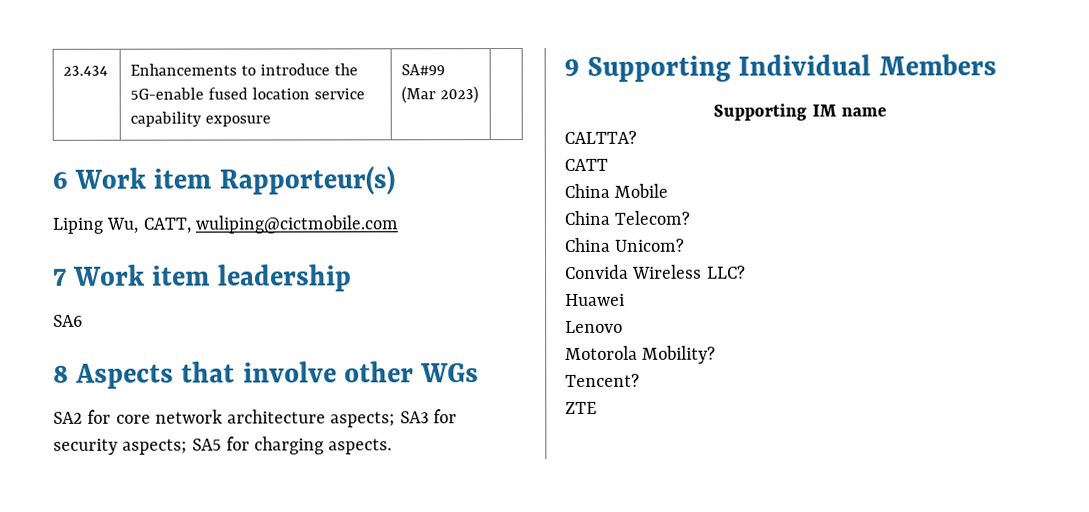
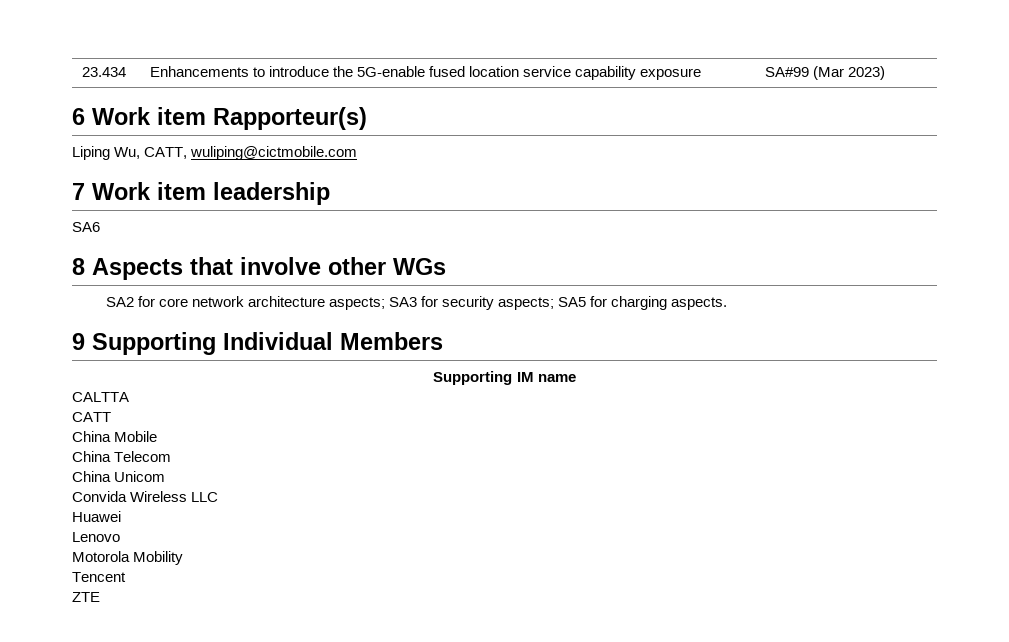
[564,130,637,144] CALTTA? -> [72,392,129,402] CALTTA
[614,210,691,225] [564,237,685,252] Telecom? // China Unicom? -> [114,451,172,462] [72,471,166,482] Telecom // China Unicom
[706,265,746,279] LLC? -> [191,492,219,502] LLC
[642,345,717,364] [565,373,640,387] Mobility? // Tencent? -> [133,551,184,565] [72,572,126,582] Mobility // Tencent

